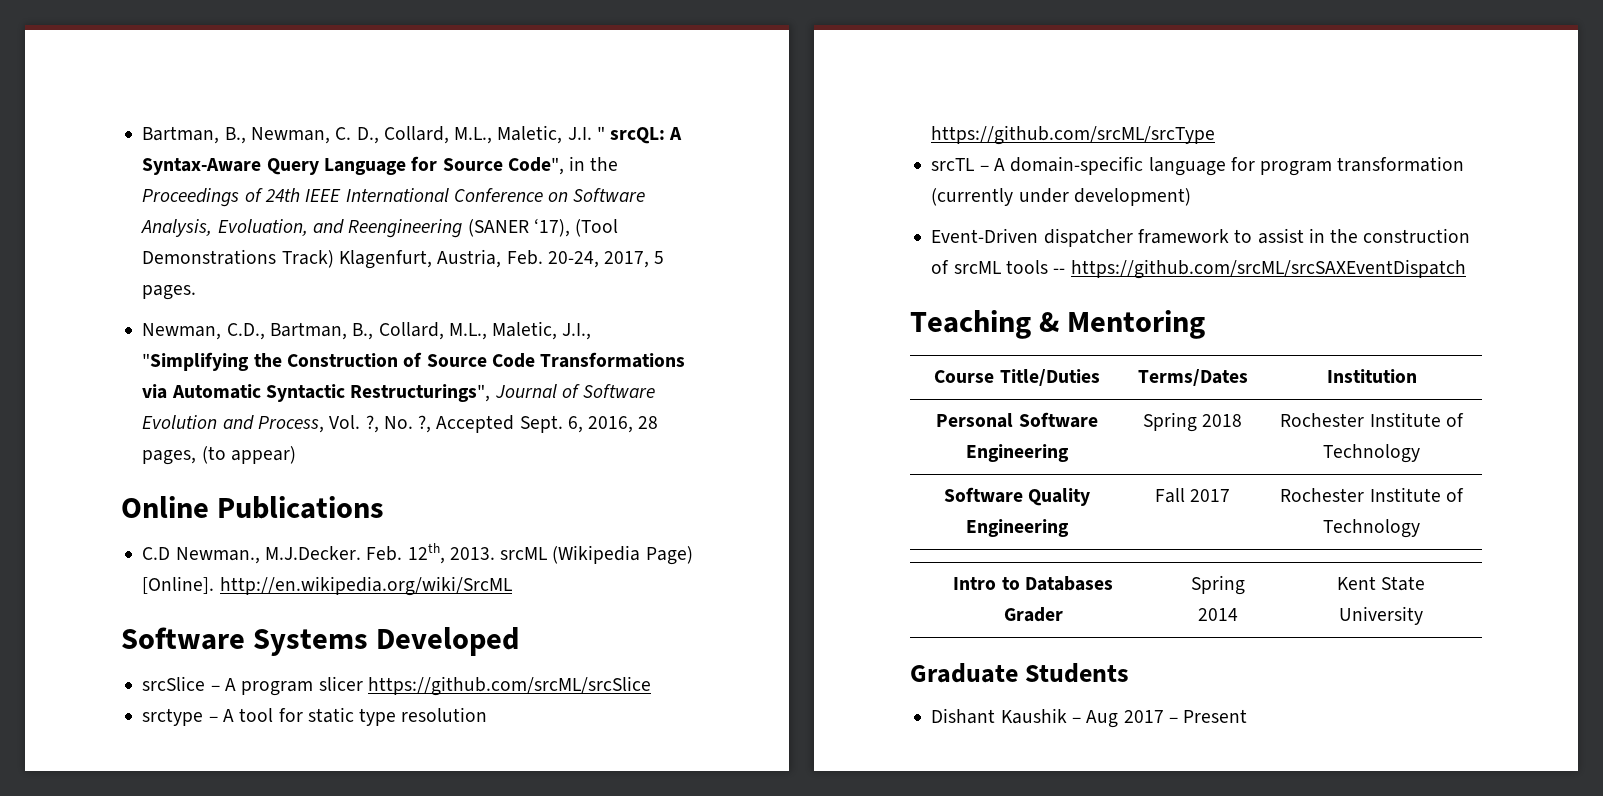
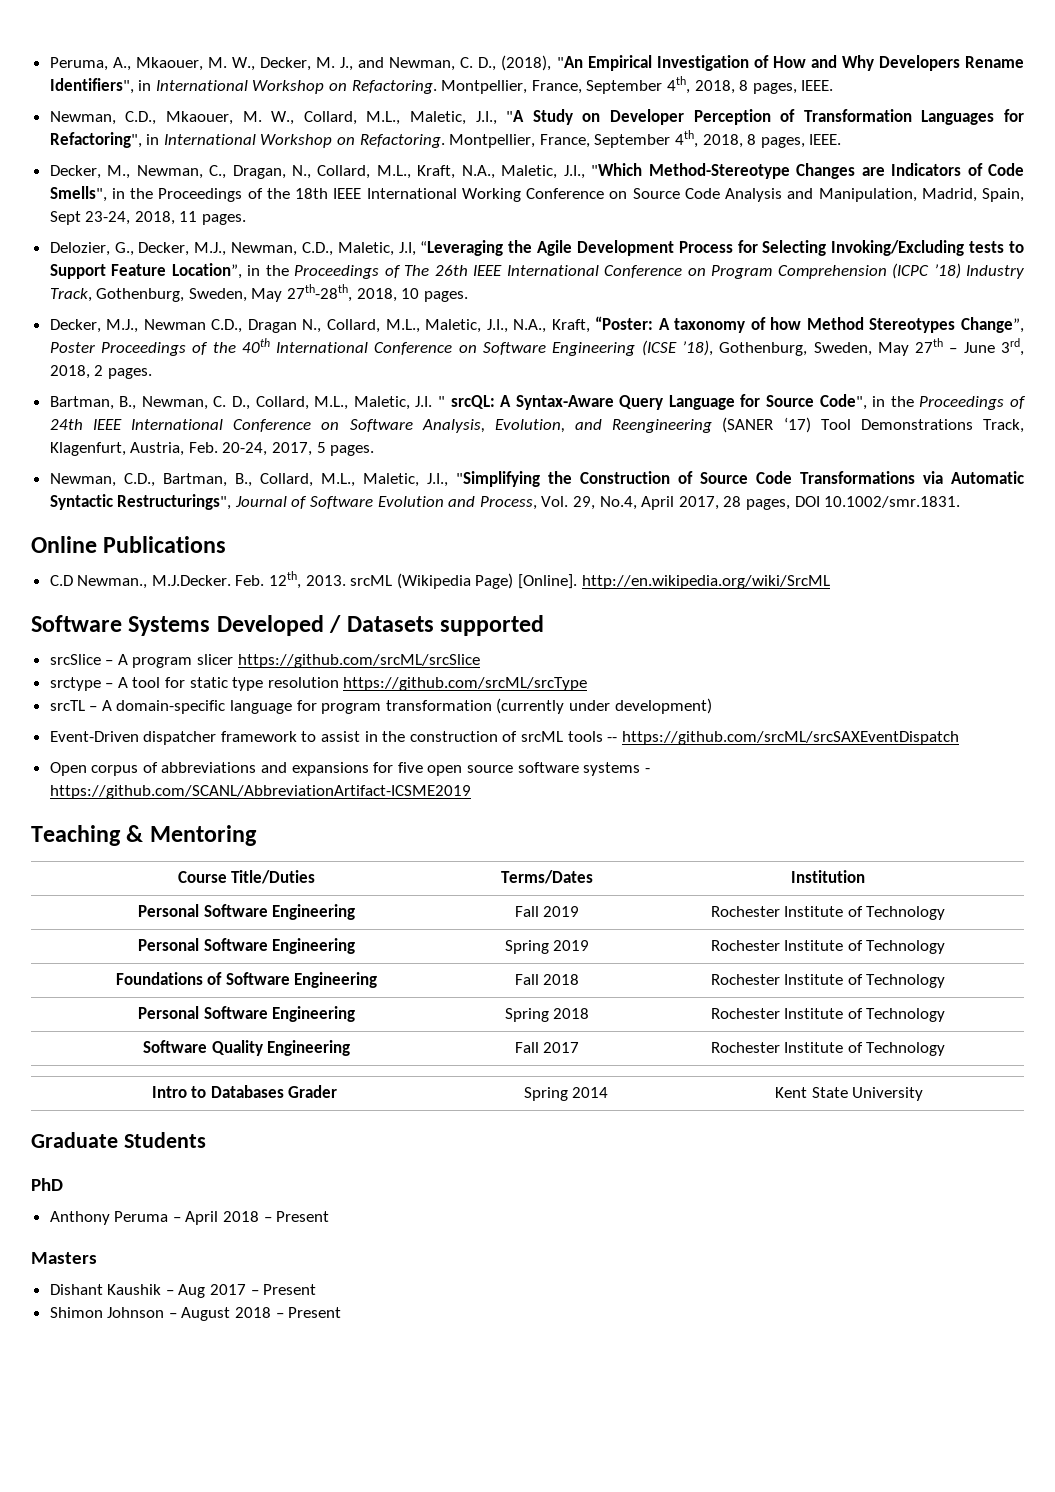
(142, 135) none -> [49,55,1025,71] [49,76,834,94] [49,109,1025,125] [49,130,842,148] [49,163,1024,179] [49,186,1025,202] [49,211,247,225] [49,240,1024,256] [49,263,1024,279] [49,284,468,302] [49,316,1024,333] [49,338,1025,356] [49,365,152,379] Peruma, A., Mkaouer, M. W., Decker, M. J., and Newman, C. D., (2018), "An Empirical Investigation of How and Why Developers Rename Identifiers", in International Workshop on Refactoring. Montpellier, France, September 4th, 2018, 8 pages, IEEE. // Newman, C.D., Mkaouer, M. W., Collard, M.L., Maletic, J.I., "A Study on Developer Perception of Transformation Languages for Refactoring", in International Workshop on Refactoring. Montpellier, France, September 4th, 2018, 8 pages, IEEE. // Decker, M., Newman, C., Dragan, N., Collard, M.L., Kraft, N.A., Maletic, J.I., "Which Method-Stereotype Changes are Indicators of Code Smells", in the Proceedings of the 18th IEEE International Working Conference on Source Code Analysis and Manipulation, Madrid, Spain, Sept 23-24, 2018, 11 pages. // Delozier, G., Decker, M.J., Newman, C.D., Maletic, J.I, “Leveraging the Agile Development Process for Selecting Invoking/Excluding tests to Support Feature Location”, in the Proceedings of The 26th IEEE International Conference on Program Comprehension (ICPC ’18) Industry Track, Gothenburg, Sweden, May 27th-28th, 2018, 10 pages. // Decker, M.J., Newman C.D., Dragan N., Collard, M.L., Maletic, J.I., N.A., Kraft, “Poster: A taxonomy of how Method Stereotypes Change”, Poster Proceedings of the 40th International Conference on Software Engineering (ICSE ’18), Gothenburg, Sweden, May 27th – June 3rd, 2018, 2 pages. //
[217,219,308,236] Evoluation, -> [494,419,565,433] Evolution,
[533,218,619,237] [142,249,334,268] ‘17), (Tool Demonstrations Track) -> [783,417,1024,433] ‘17) Tool Demonstrations Track,
[365,415,659,433] [142,446,296,465] ?, No. ?, Accepted Sept. 6, 2016, 28 pages, (to appear) -> [573,496,961,510] 29, No.4, April 2017, 28 pages, DOI 10.1002/smr.1831.
(520, 641) none -> [329,615,545,636] / Datasets supported
(1466, 269) none -> [49,762,650,776] [49,785,471,799] // Open corpus of abbreviations and expansions for five open source software systems - https://github.com/SCANL/AbbreviationArtifact-ICSME2019
(1417, 376) none -> [137,904,356,920] [514,906,580,917] [710,906,946,920] [137,938,356,954] [504,940,590,954] [710,940,946,954] [115,972,378,988] [514,974,580,985] [710,974,946,988] // Personal Software Engineering | Fall 2019 | Rochester Institute of Technology // Personal Software Engineering | Spring 2019 | Rochester Institute of Technology // Foundations of Software Engineering | Fall 2018 | Rochester Institute of Technology
(1130, 673) none -> [31,1178,63,1191] [49,1211,330,1225] [31,1252,97,1264] // PhD // Anthony Peruma – April 2018 – Present // Masters
(1248, 716) none -> [49,1307,342,1321] // Shimon Johnson – August 2018 – Present

